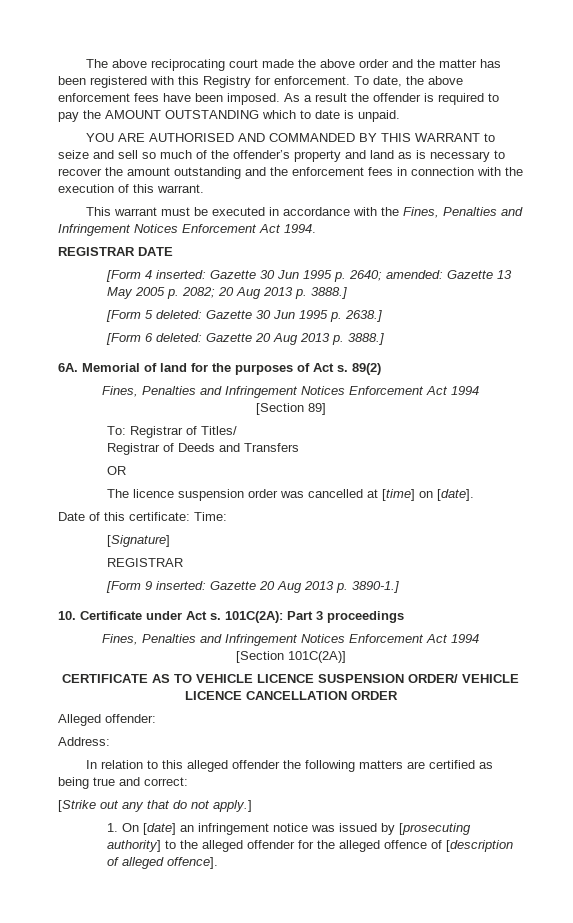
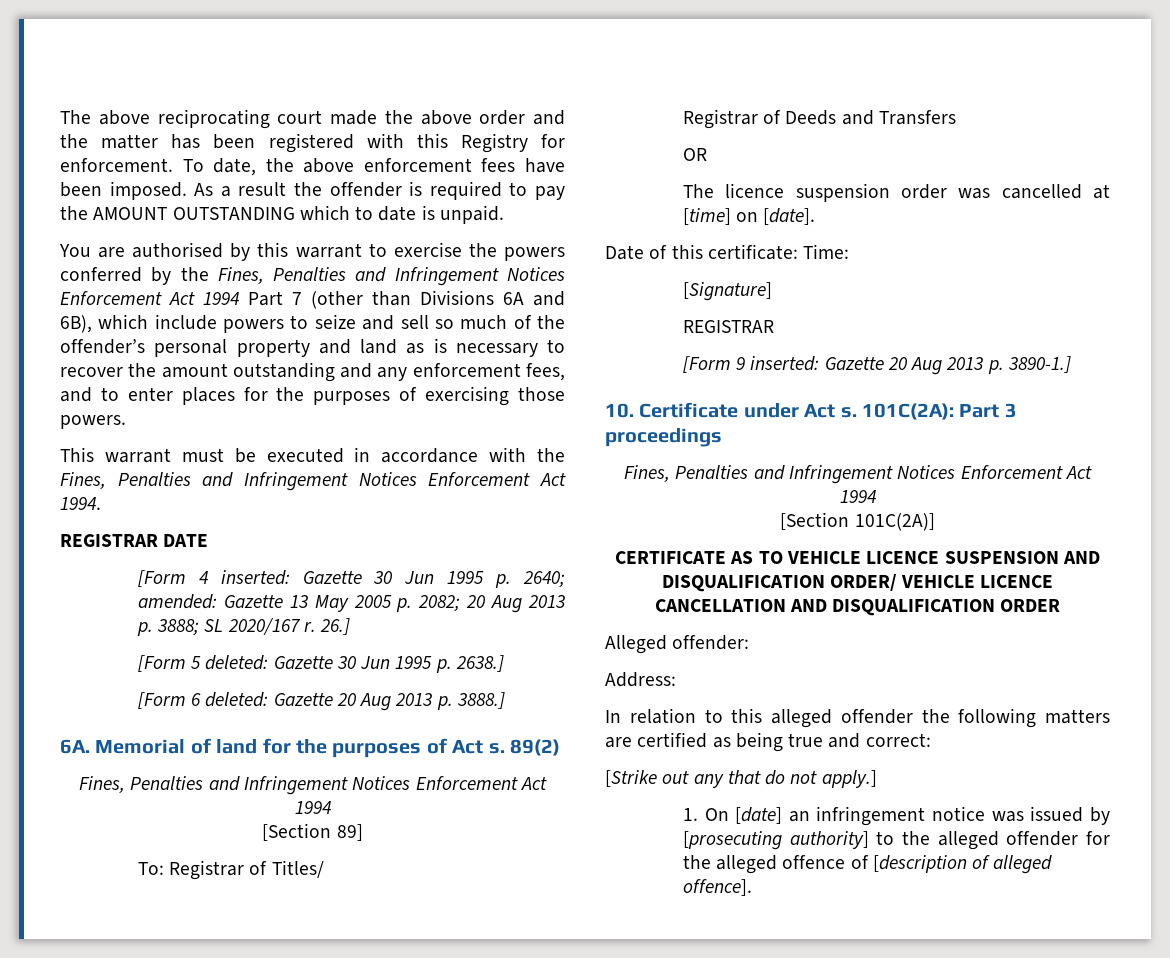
[85,133,480,142] YOU ARE AUTHORISED AND COMMANDED BY THIS WARRANT -> [59,242,565,261] [60,267,565,286] [60,290,565,309] [60,314,285,333] You are authorised by this warrant to exercise the powers conferred by the Fines, Penalties and Infringement Notices Enforcement Act 1994 Part 7 (other than Divisions 6A and 6B), which include powers
(290, 154) none -> [154,339,228,357] personal
[270,167,523,176] [58,184,204,193] the enforcement fees in connection with the execution of this warrant. -> [377,363,565,381] [60,386,566,406] [60,415,126,429] any enforcement fees, and to enter places for the purposes of exercising those powers.
[311,287,348,299] 3888.] -> [157,618,351,636] 3888; SL 2020/167 r. 26.]
(404, 678) none -> [1062,551,1100,564] [661,575,825,592] AND DISQUALIFICATION
(347, 695) none -> [789,599,996,616] AND DISQUALIFICATION

